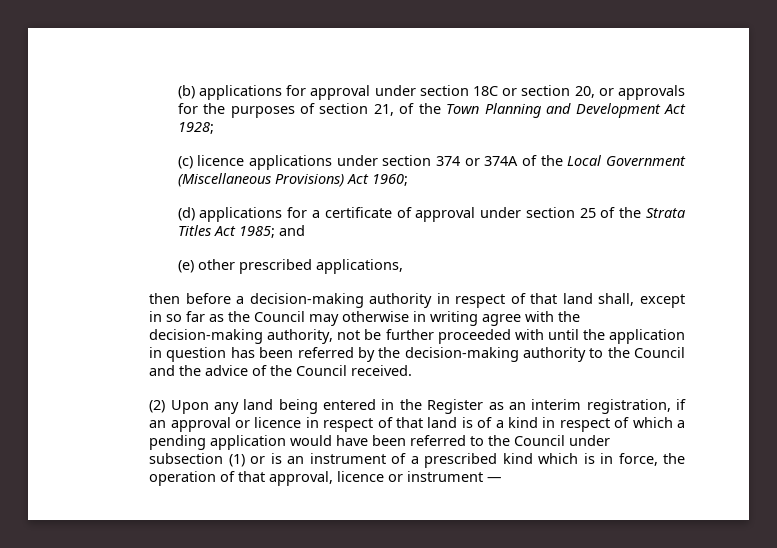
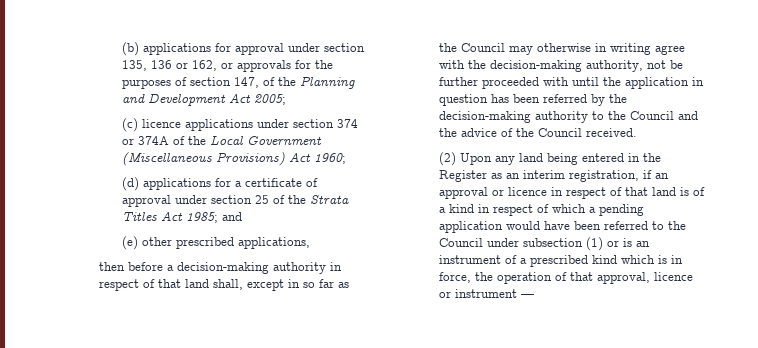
[472,85,595,98] 18C or section 20, -> [122,60,218,71] 135, 136 or 162,
[373,103,480,116] 21, of the Town -> [234,77,297,88] 147, of the
[177,122,214,134] 1928; -> [254,94,287,105] 2005;

